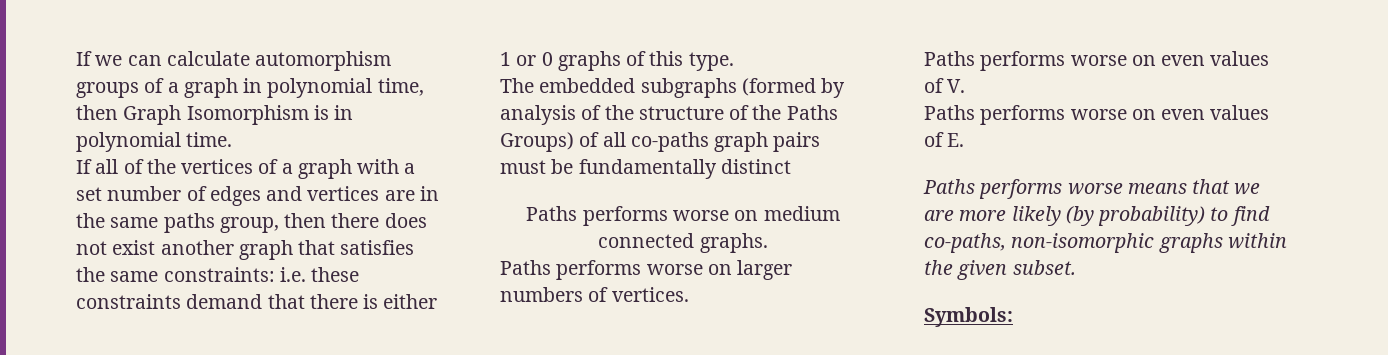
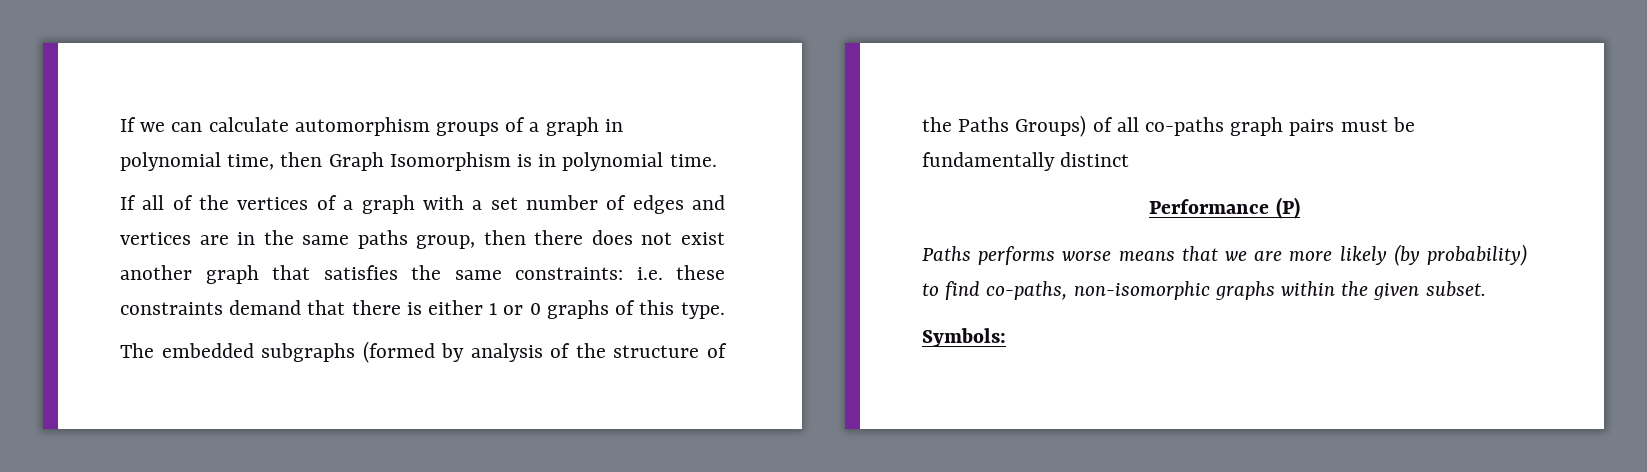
[526,206,840,226] [598,233,768,253] [500,260,793,280] [500,287,689,302] [924,51,1270,71] [924,78,966,93] [924,105,1270,125] [924,132,965,147] Paths performs worse on medium connected graphs. // Paths performs worse on larger numbers of vertices. // Paths performs worse on even values of V. // Paths performs worse on even values of E. -> [1149,197,1300,219] Performance (P)

